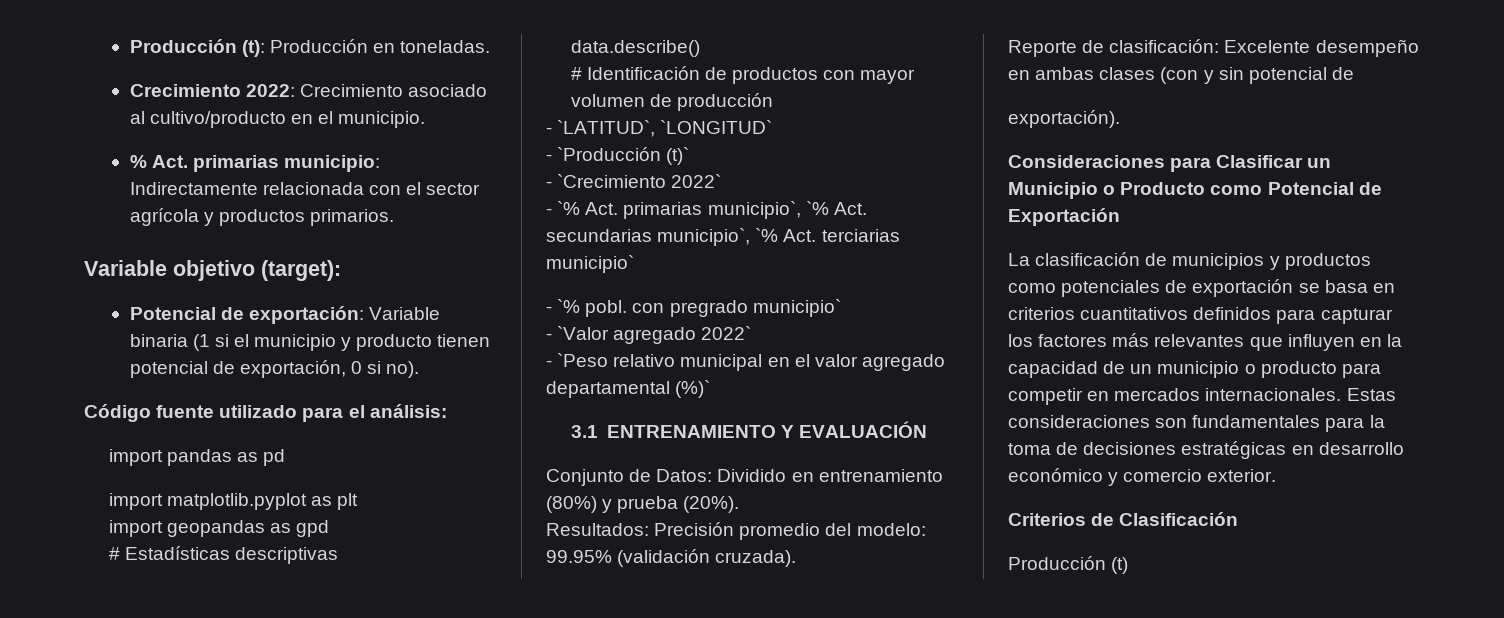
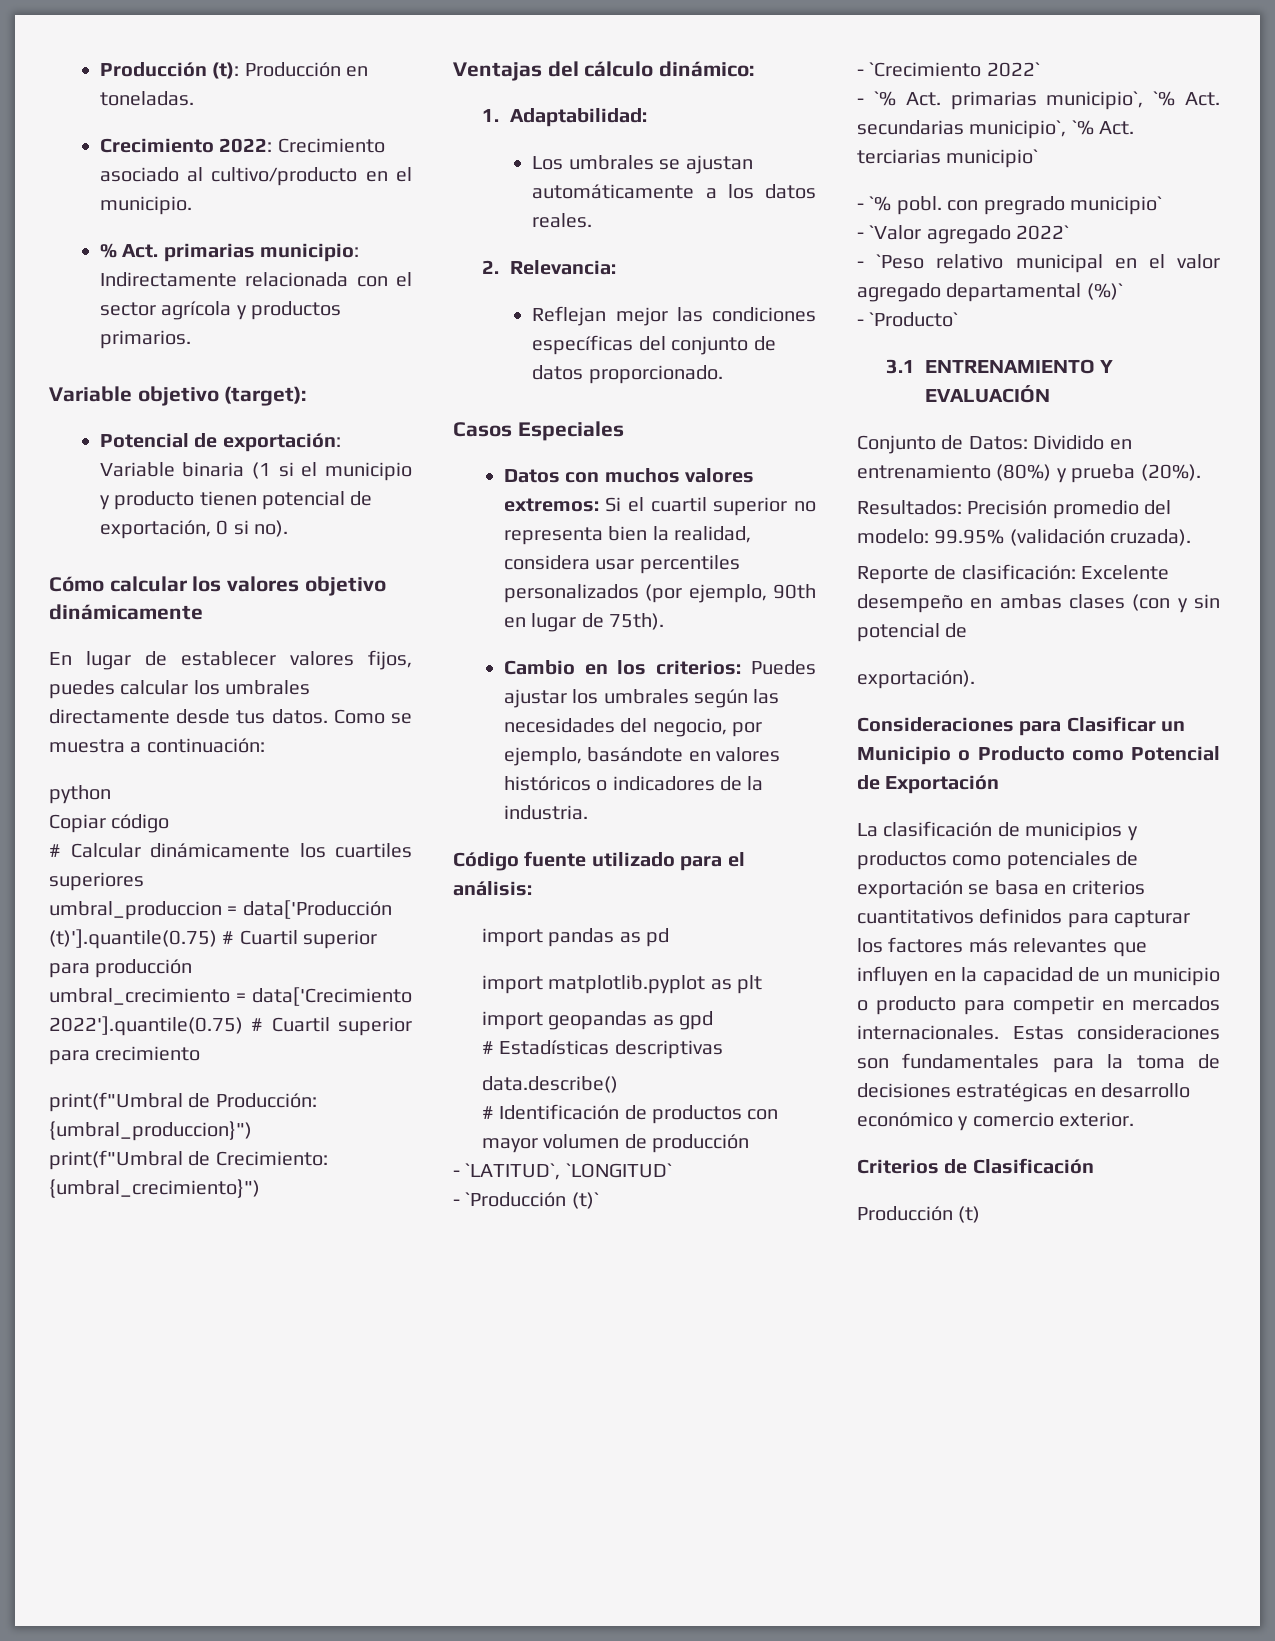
(420, 369) none -> [49,576,386,596] [49,604,203,620] [49,650,412,670] [49,680,311,699] [49,709,412,724] [49,738,265,753] [49,785,111,804] [49,814,170,833] [49,843,412,858] [49,872,144,891] [49,900,392,920] [49,929,378,949] [49,959,193,978] [49,987,412,1006] [49,1016,412,1036] [49,1046,201,1065] [49,1092,317,1112] [49,1121,252,1141] [49,1150,328,1170] [49,1179,260,1198] [453,61,755,81] [481,108,648,127] [532,155,753,174] [532,184,816,199] [532,213,593,228] [481,260,617,275] [532,306,816,326] [532,335,776,355] [532,365,723,384] [453,421,624,441] [503,468,754,483] [503,497,816,516] [503,526,751,545] [503,555,740,574] [503,584,816,603] [503,613,664,632] [503,660,816,675] [503,689,780,708] [503,718,762,737] [503,747,780,766] [503,776,764,791] [503,805,588,820] // Cómo calcular los valores objetivo dinámicamente // En lugar de establecer valores fijos, puedes calcular los umbrales directamente desde tus datos. Como se muestra a continuación: // python // Copiar código // # Calcular dinámicamente los cuartiles superiores // umbral_produccion = data['Producción (t)'].quantile(0.75) # Cuartil superior para producción // umbral_crecimiento = data['Crecimiento 2022'].quantile(0.75) # Cuartil superior para crecimiento // print(f"Umbral de Producción: {umbral_produccion}") // print(f"Umbral de Crecimiento: {umbral_crecimiento}") // Ventajas del cálculo dinámico: // 1. Adaptabilidad: // Los umbrales se ajustan automáticamente a los datos reales. // 2. Relevancia: // Reflejan mejor las condiciones específicas del conjunto de datos proporcionado. // Casos Especiales // Datos con muchos valores extremos: Si el cuartil superior no representa bien la realidad, considera usar percentiles personalizados (por ejemplo, 90th en lugar de 75th). // Cambio en los criterios: Puedes ajustar los umbrales según las necesidades del negocio, por ejemplo, basándote en valores históricos o indicadores de la industria.
(711, 389) none -> [857,312,959,327] // - `Producto`

